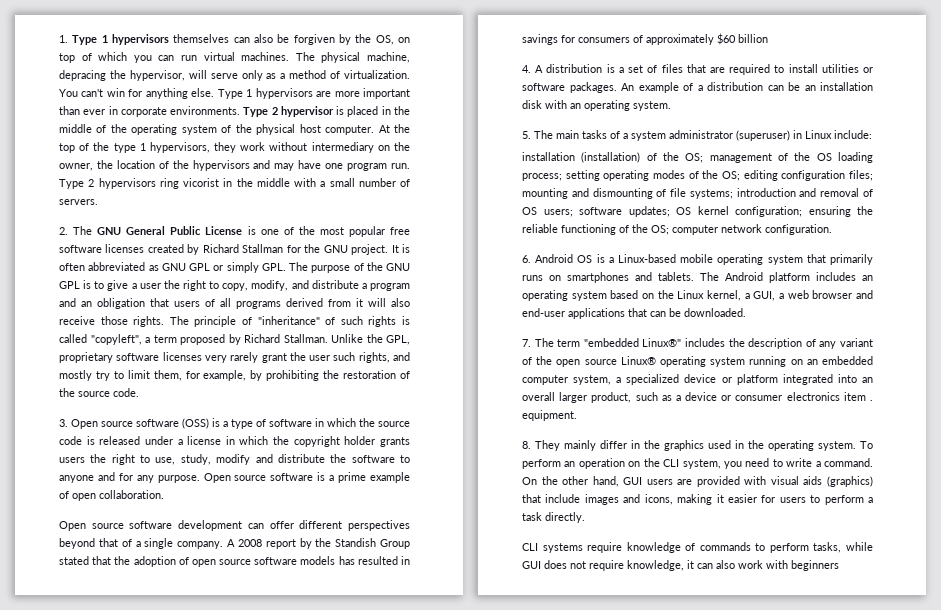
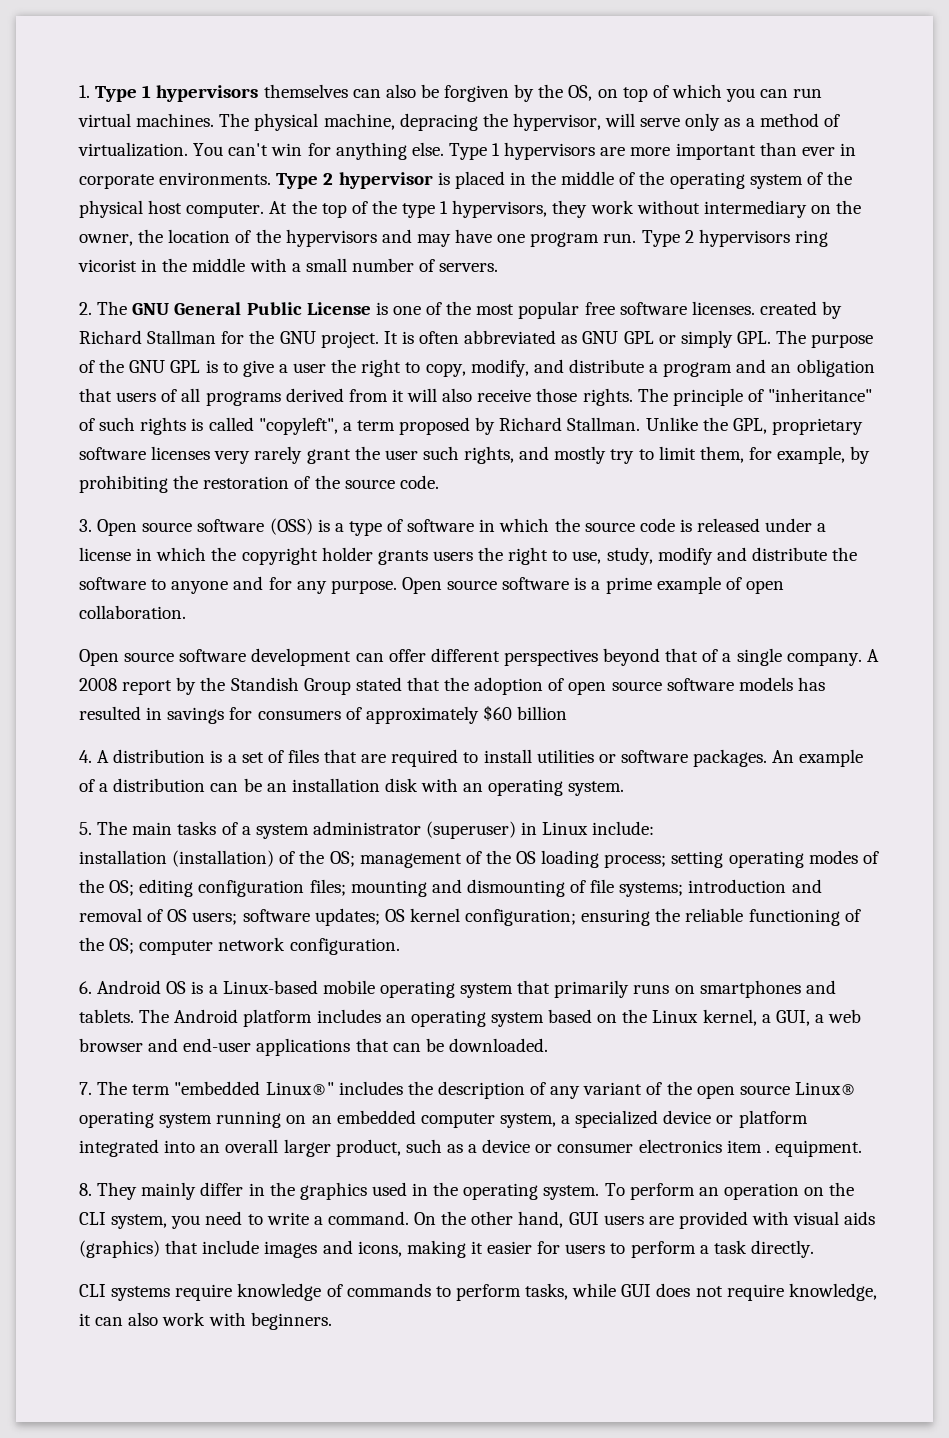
[105,244,145,253] licenses -> [691,301,755,315] licenses.
[791,560,839,571] beginners -> [250,1312,332,1330] beginners.

